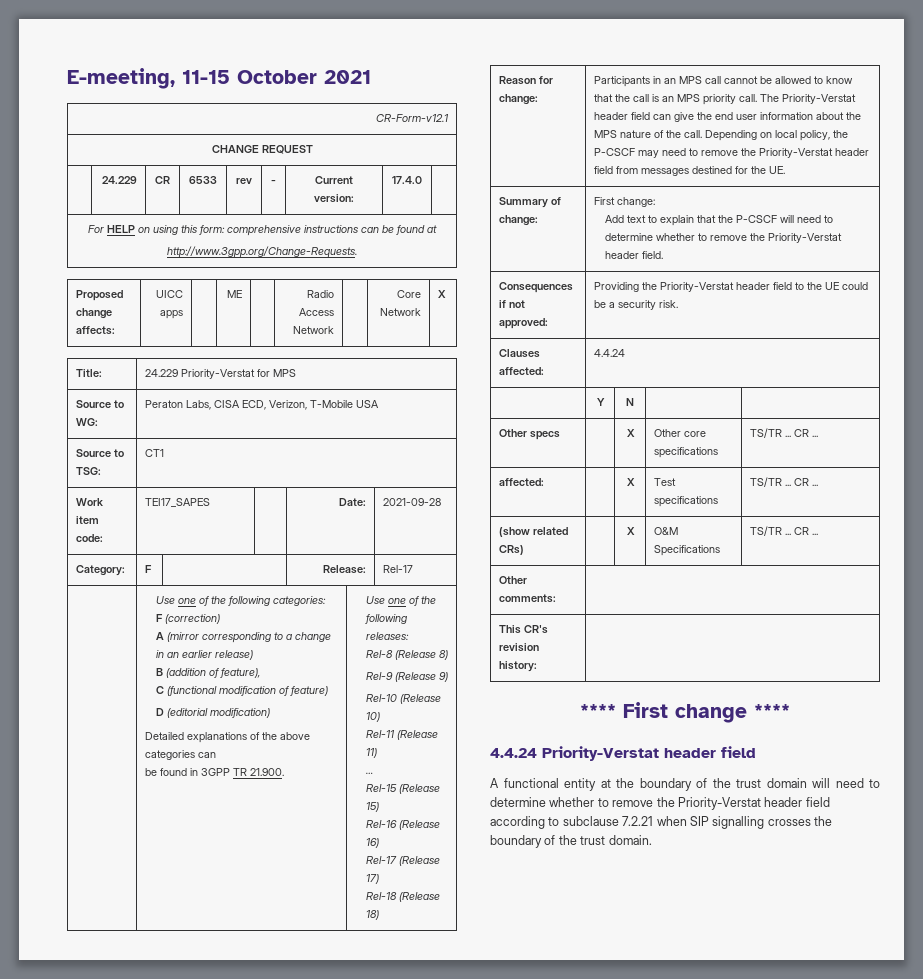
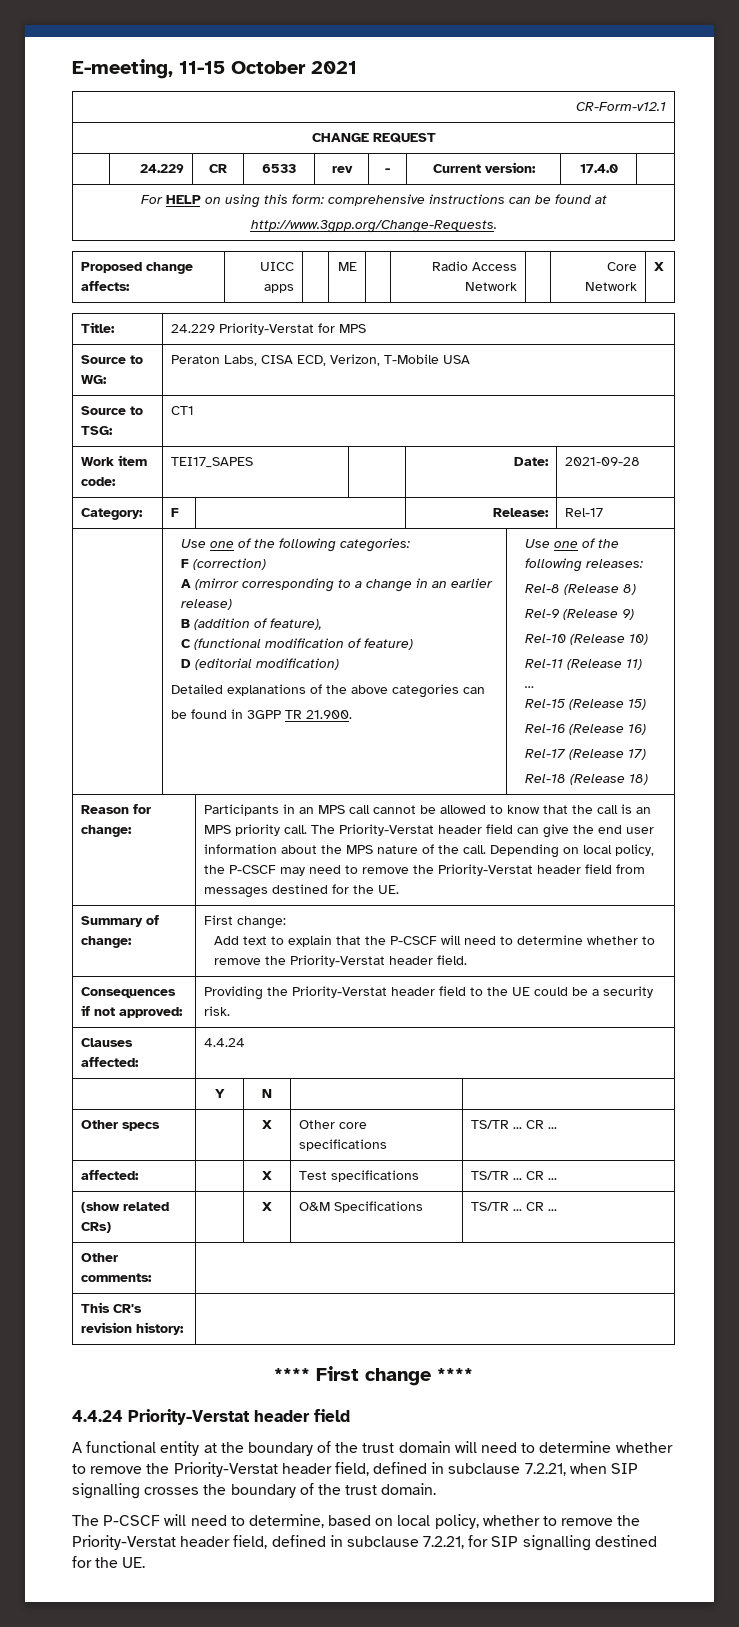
[805,797,830,807] [490,816,654,829] field according to subclause 7.2.21 -> [334,1462,566,1476] field, defined in subclause 7.2.21,
(652, 840) none -> [72,1514,641,1529] [72,1535,657,1551] [72,1556,146,1568] // The P-CSCF will need to determine, based on local policy, whether to remove the Priority-Verstat header field, defined in subclause 7.2.21, for SIP signalling destined for the UE.

